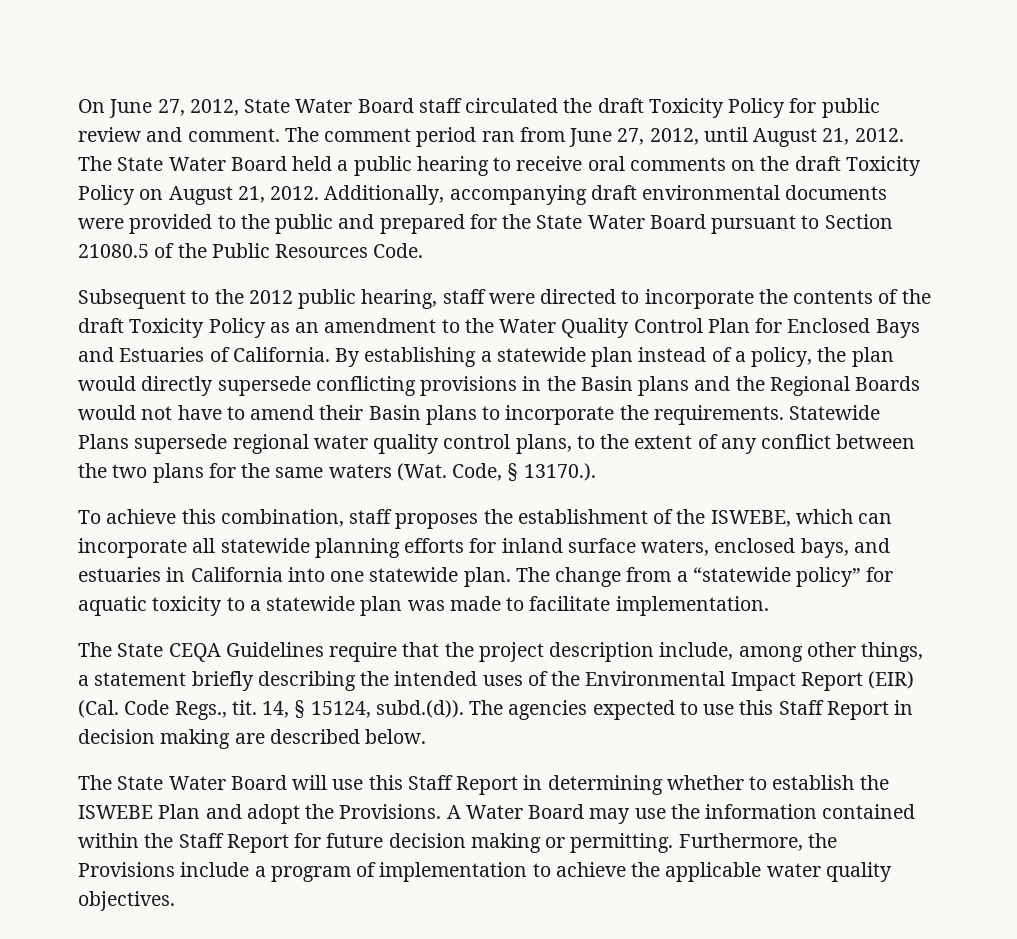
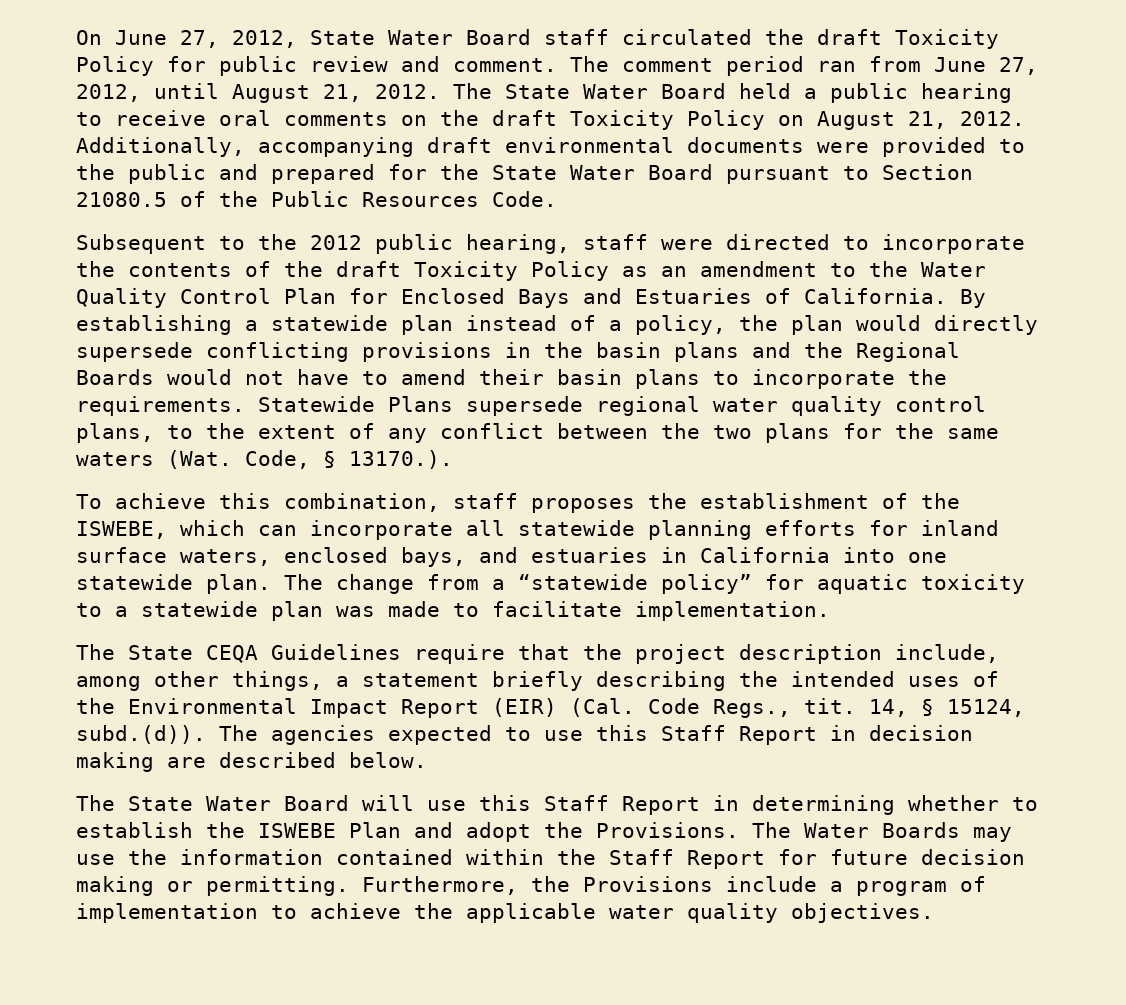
[580,376,633,391] Basin -> [596,342,661,358] basin
[368,405,421,420] Basin -> [557,369,622,385] basin
[446,804,585,819] A Water Board -> [752,822,960,838] The Water Boards

